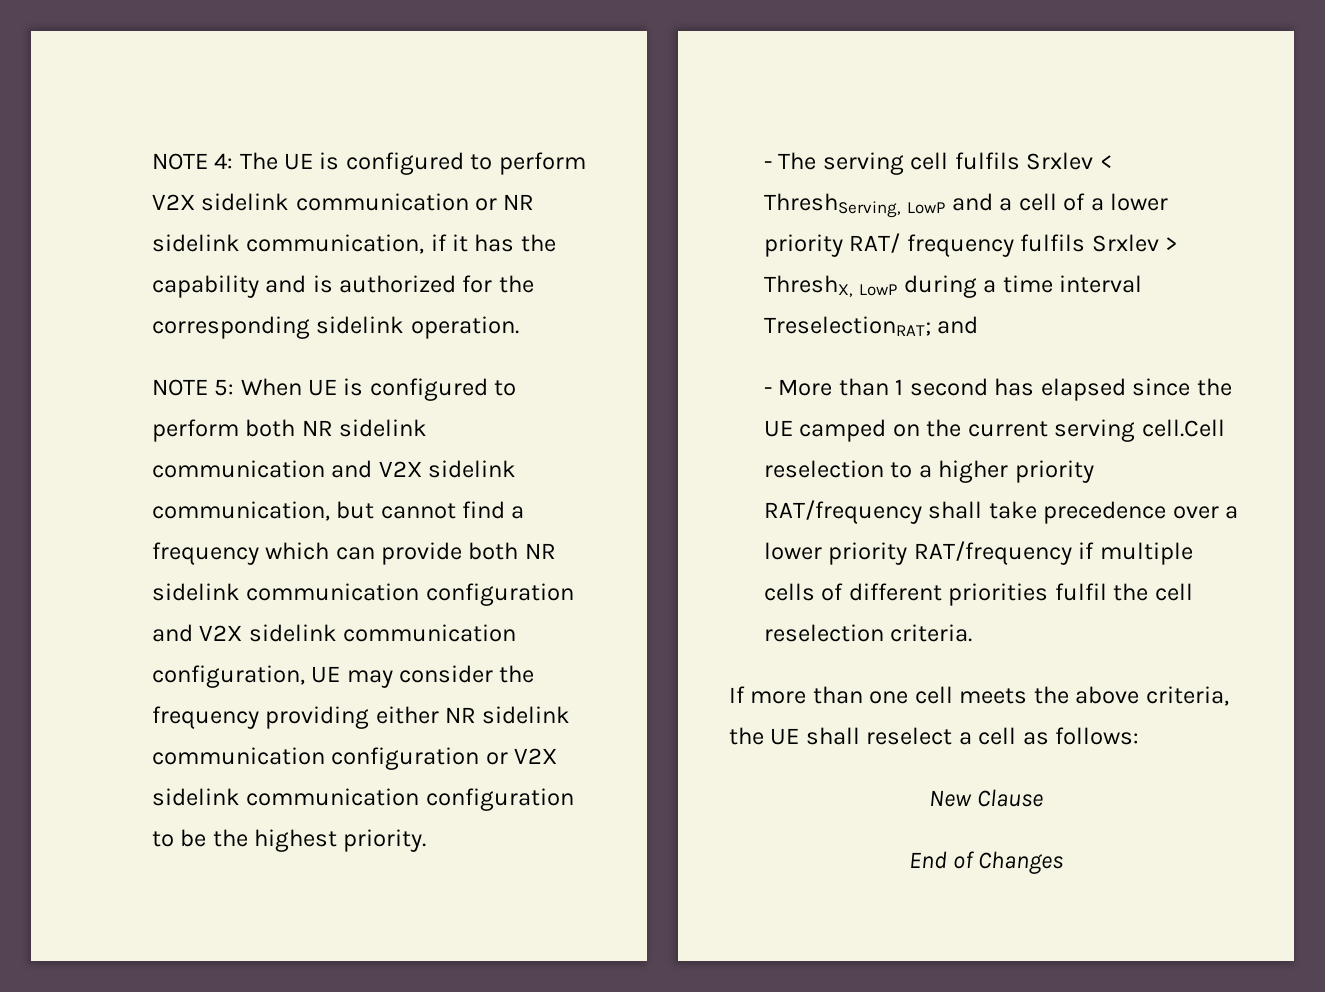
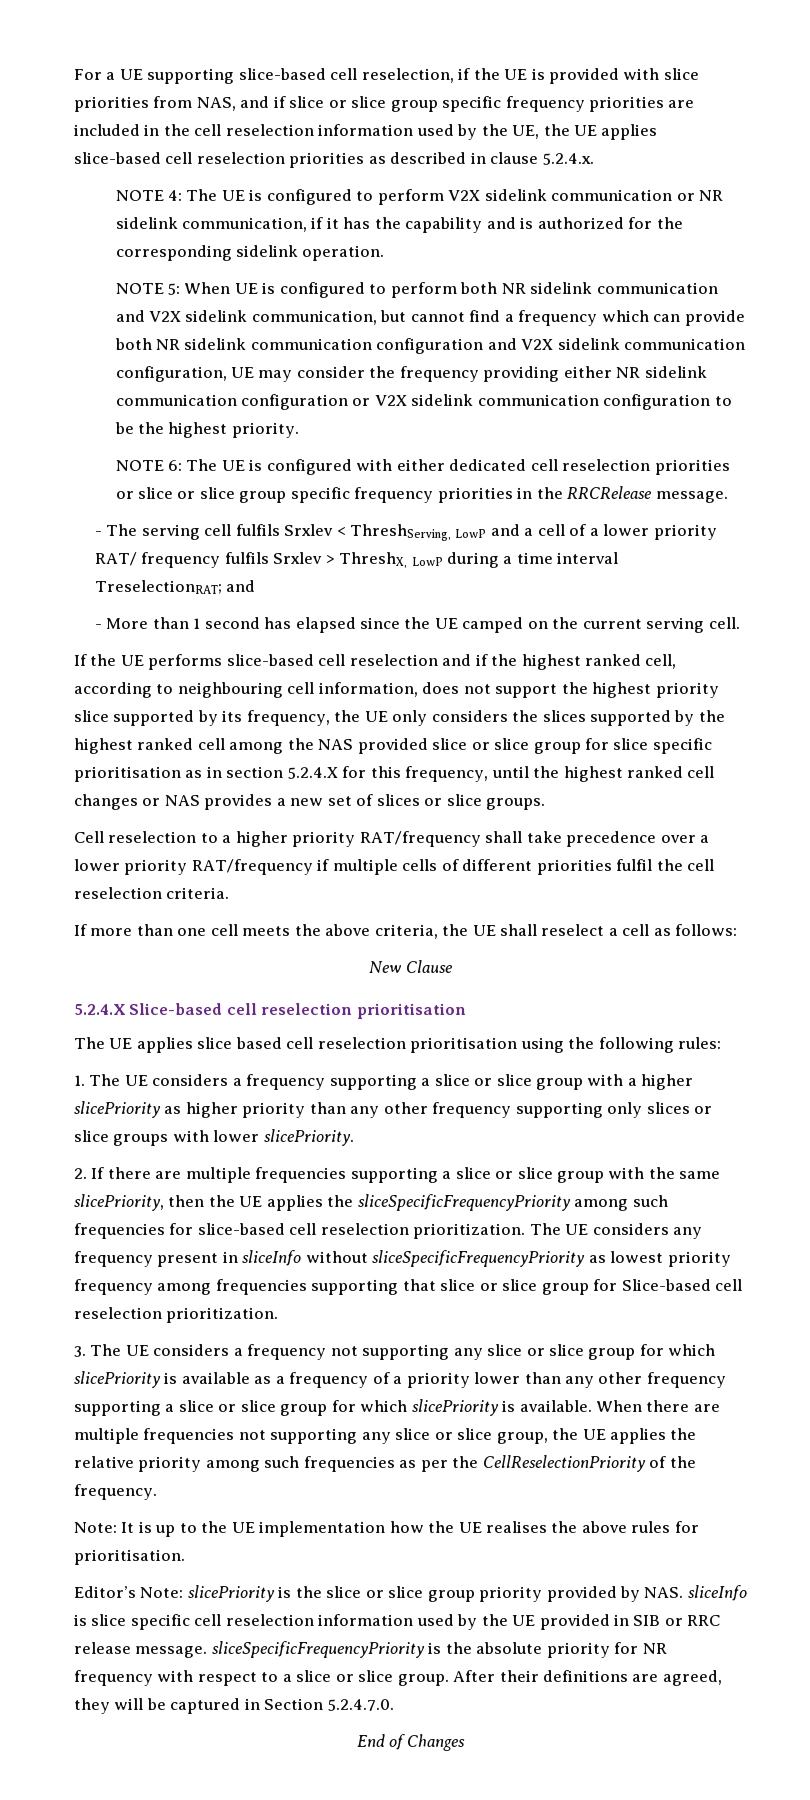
(151, 161) none -> [74,68,699,84] [74,96,695,112] [74,124,658,140] [74,152,594,168] For a UE supporting slice-based cell reselection, if the UE is provided with slice priorities from NAS, and if slice or slice group specific frequency priorities are included in the cell reselection information used by the UE, the UE applies slice-based cell reselection priorities as described in clause 5.2.4.x. //
(427, 840) none -> [115,459,730,475] [115,486,728,503] // NOTE 6: The UE is configured with either dedicated cell reselection priorities or slice or slice group specific frequency priorities in the RRCRelease message.
[1141,419,1225,437] cell.Cell -> [708,617,740,629] [74,654,677,670] [74,682,719,698] [74,710,725,726] [74,738,712,754] [74,766,715,782] [74,794,546,810] [74,831,104,843] cell. // If the UE performs slice-based cell reselection and if the highest ranked cell, according to neighbouring cell information, does not support the highest priority slice supported by its frequency, the UE only considers the slices supported by the highest ranked cell among the NAS provided slice or slice group for slice specific prioritisation as in section 5.2.4.X for this frequency, until the highest ranked cell changes or NAS provides a new set of slices or slice groups. // Cell
(1044, 798) none -> [74,1003,466,1019] [74,1037,722,1053] [74,1074,694,1090] [74,1101,713,1118] [74,1129,354,1146] [74,1167,721,1183] [74,1194,668,1211] [74,1223,703,1239] [74,1250,731,1267] [74,1279,743,1295] [74,1307,279,1323] [74,1344,716,1360] [74,1371,726,1388] [74,1399,720,1416] [74,1428,697,1444] [74,1455,696,1472] [74,1484,157,1500] [74,1521,699,1537] [74,1549,185,1565] [74,1585,747,1602] [74,1614,721,1630] [74,1641,667,1658] [74,1670,722,1686] [74,1698,394,1714] // 5.2.4.X Slice-based cell reselection prioritisation // The UE applies slice based cell reselection prioritisation using the following rules: // 1. The UE considers a frequency supporting a slice or slice group with a higher slicePriority as higher priority than any other frequency supporting only slices or slice groups with lower slicePriority. // 2. If there are multiple frequencies supporting a slice or slice group with the same slicePriority, then the UE applies the sliceSpecificFrequencyPriority among such frequencies for slice-based cell reselection prioritization. The UE considers any frequency present in sliceInfo without sliceSpecificFrequencyPriority as lowest priority frequency among frequencies supporting that slice or slice group for Slice-based cell reselection prioritization. // 3. The UE considers a frequency not supporting any slice or slice group for which slicePriority is available as a frequency of a priority lower than any other frequency supporting a slice or slice group for which slicePriority is available. When there are multiple frequencies not supporting any slice or slice group, the UE applies the relative priority among such frequencies as per the CellReselectionPriority of the frequency. // Note: It is up to the UE implementation how the UE realises the above rules for prioritisation. // Editor’s Note: slicePriority is the slice or slice group priority provided by NAS. sliceInfo is slice specific cell reselection information used by the UE provided in SIB or RRC release message. sliceSpecificFrequencyPriority is the absolute priority for NR frequency with respect to a slice or slice group. After their definitions are agreed, they will be captured in Section 5.2.4.7.0.

